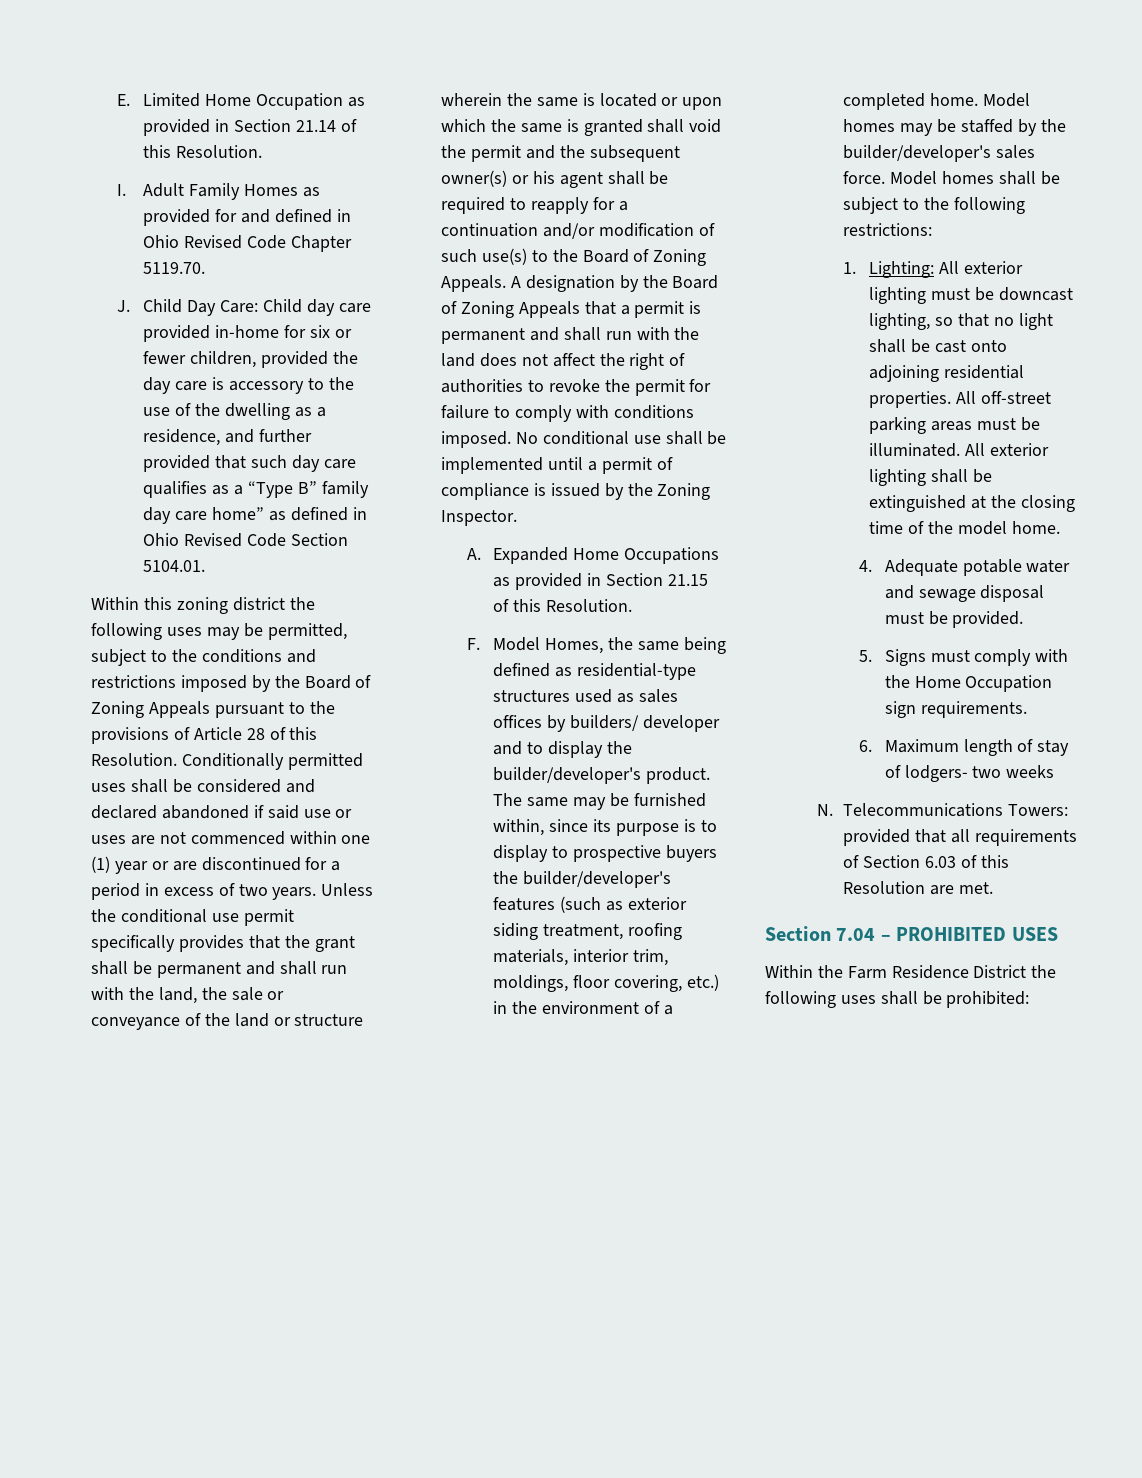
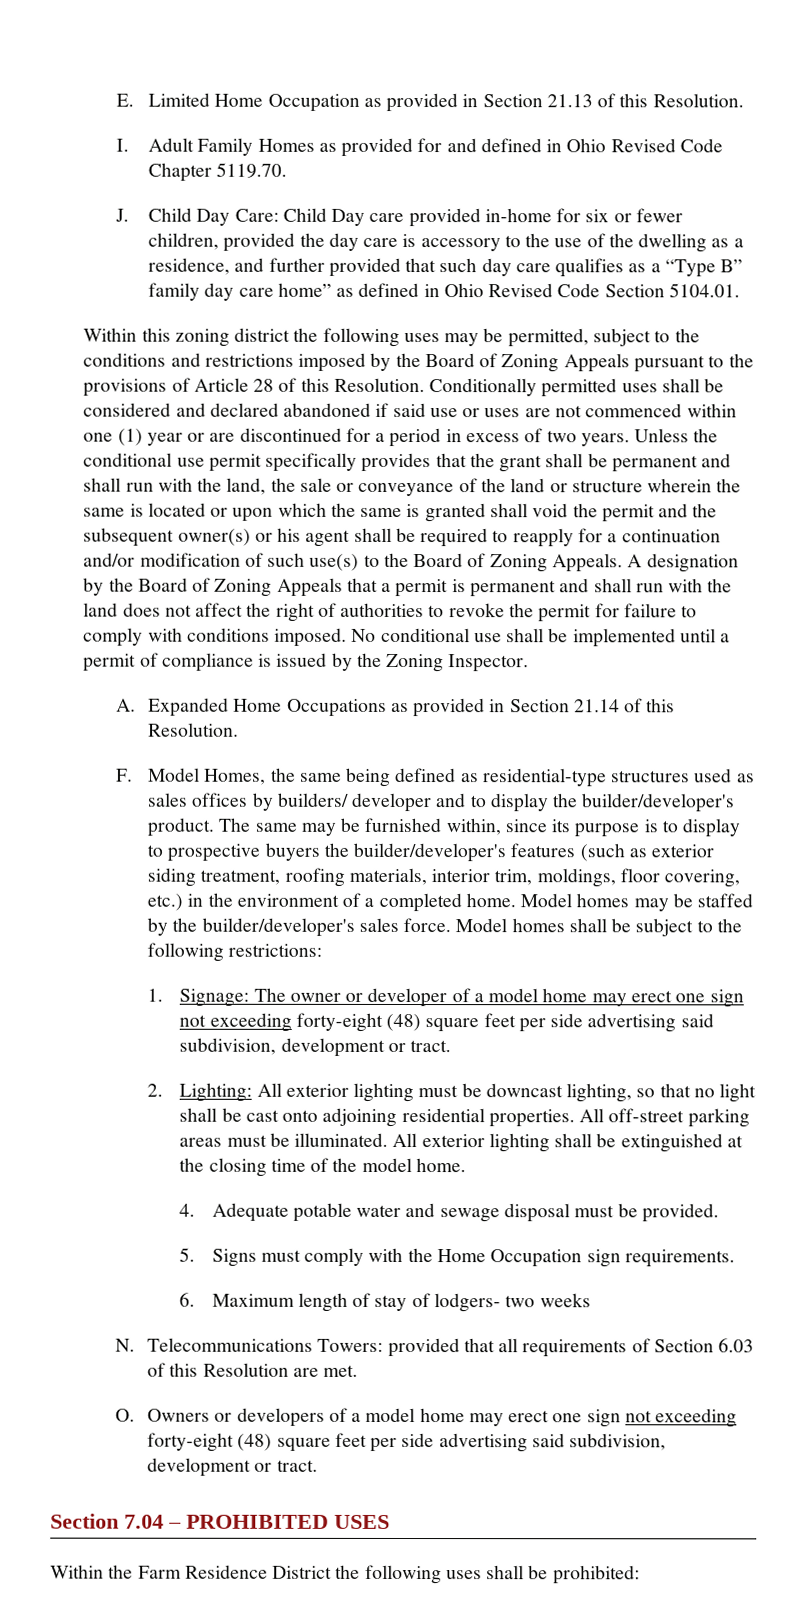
[295,120,336,132] 21.14 -> [546,94,593,108] 21.13
[306,299,335,316] day -> [331,208,366,226] Day
[667,574,708,586] 21.15 -> [573,699,620,713] 21.14
(857, 268) none -> [179,987,744,1008] [179,1012,714,1033] [179,1037,452,1057] [146,1083,163,1097] Signage: The owner or developer of a model home may erect one sign not exceeding forty-eight (48) square feet per side advertising said subdivision, development or tract. // 2.
(993, 888) none -> [114,1407,738,1428] [146,1432,667,1453] [146,1457,318,1477] // O. Owners or developers of a model home may erect one sign not exceeding forty-eight (48) square feet per side advertising said subdivision, development or tract.

